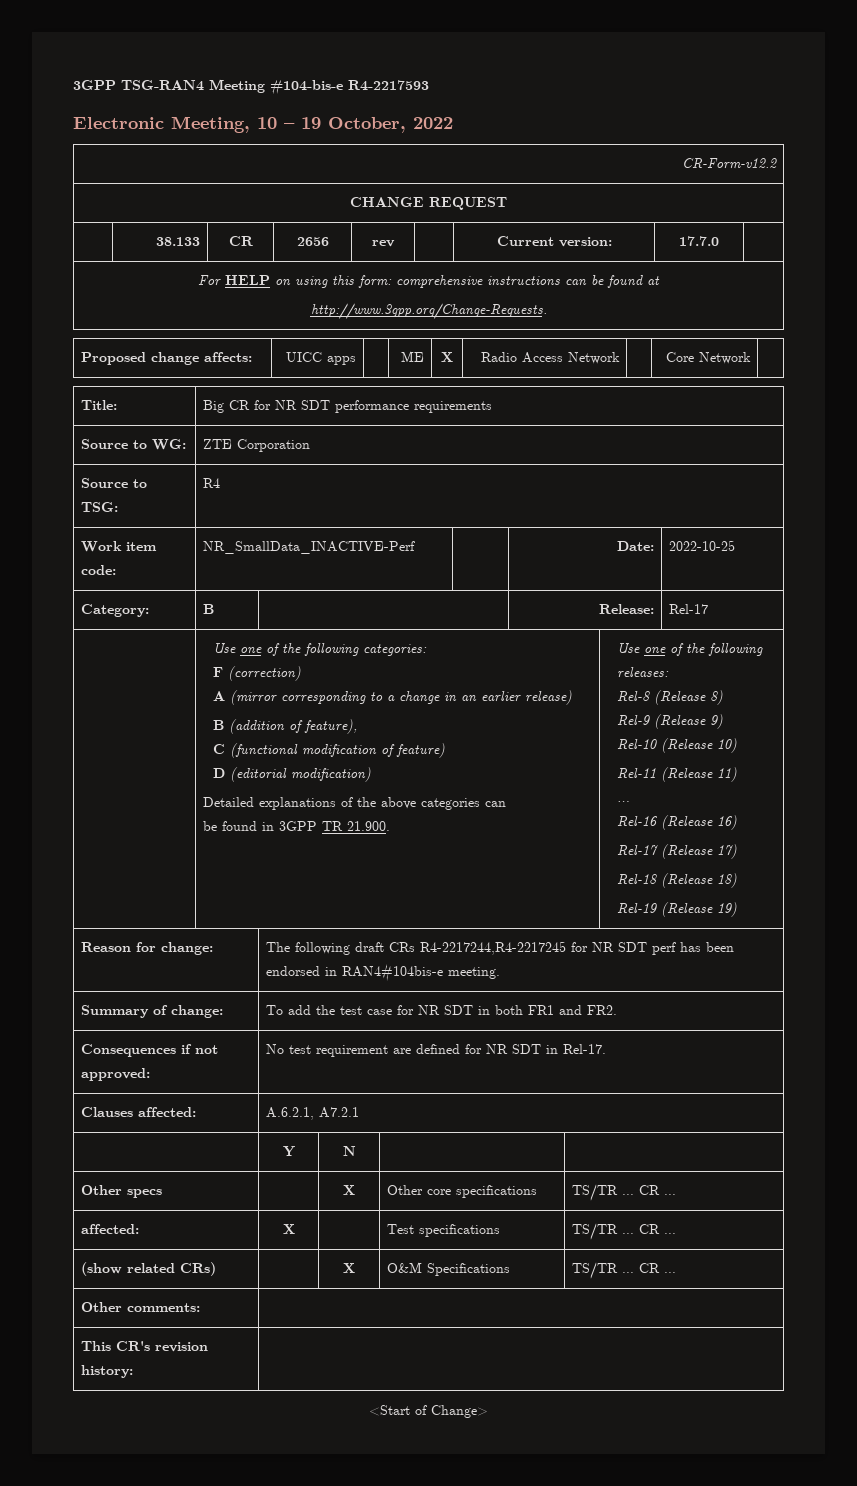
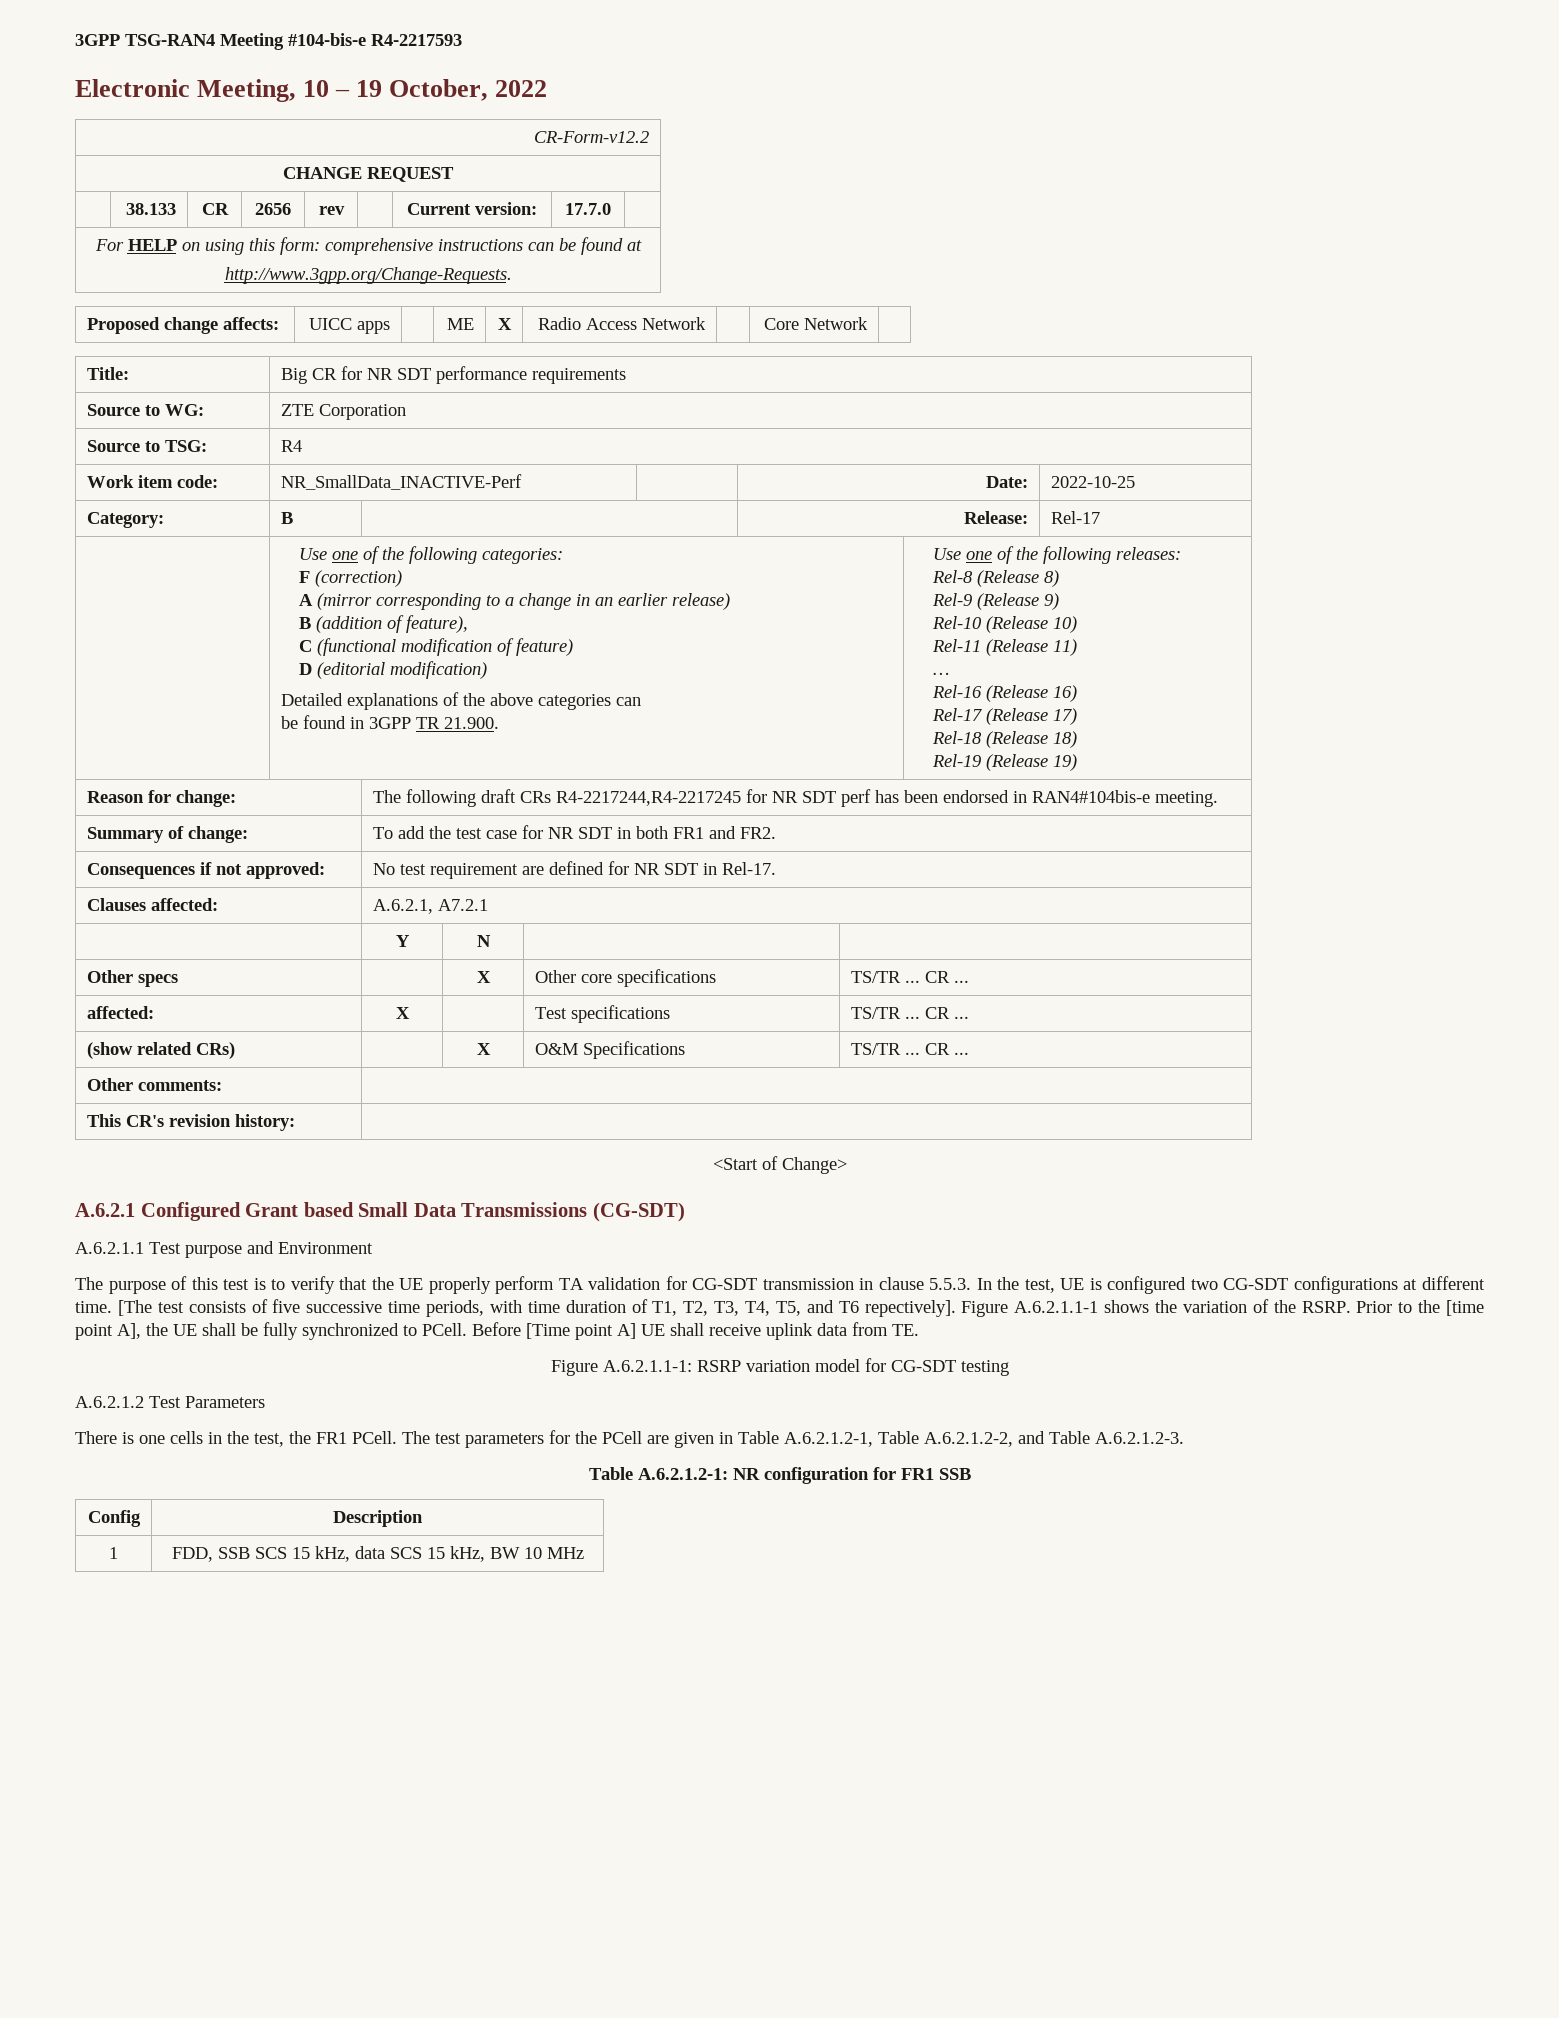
(488, 1411) none -> [75,1202,685,1222] [75,1241,373,1258] [75,1276,1485,1294] [75,1299,1484,1317] [75,1322,919,1340] [550,1358,1009,1376] [75,1396,265,1408] [75,1430,1184,1448] [588,1467,971,1484] [87,1510,141,1527] [333,1510,423,1527] [109,1547,118,1559] [171,1546,584,1562] // A.6.2.1 Configured Grant based Small Data Transmissions (CG-SDT) // A.6.2.1.1 Test purpose and Environment // The purpose of this test is to verify that the UE properly perform TA validation for CG-SDT transmission in clause 5.5.3. In the test, UE is configured two CG-SDT configurations at different time. [The test consists of five successive time periods, with time duration of T1, T2, T3, T4, T5, and T6 repectively]. Figure A.6.2.1.1-1 shows the variation of the RSRP. Prior to the [time point A], the UE shall be fully synchronized to PCell. Before [Time point A] UE shall receive uplink data from TE. // Figure A.6.2.1.1-1: RSRP variation model for CG-SDT testing // A.6.2.1.2 Test Parameters // There is one cells in the test, the FR1 PCell. The test parameters for the PCell are given in Table A.6.2.1.2-1, Table A.6.2.1.2-2, and Table A.6.2.1.2-3. // Table A.6.2.1.2-1: NR configuration for FR1 SSB // Config | Description // 1 | FDD, SSB SCS 15 kHz, data SCS 15 kHz, BW 10 MHz

